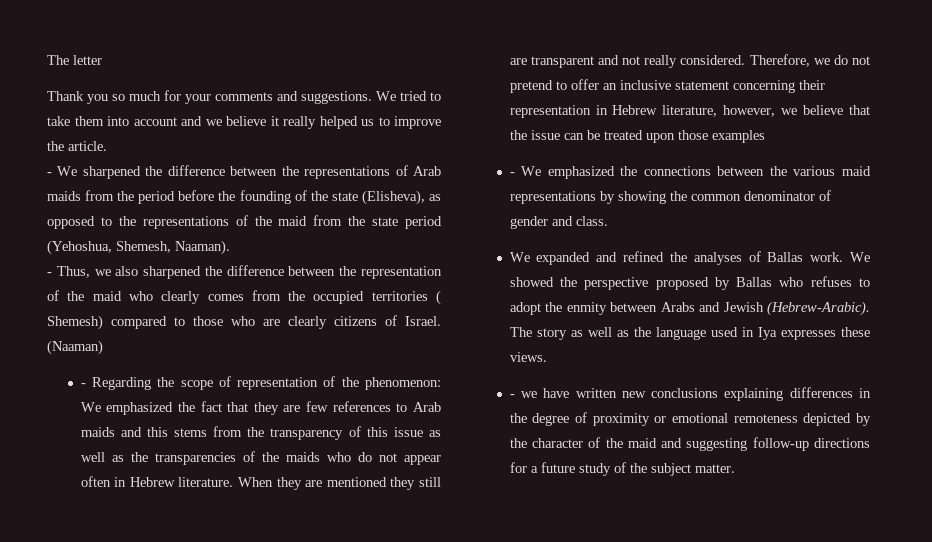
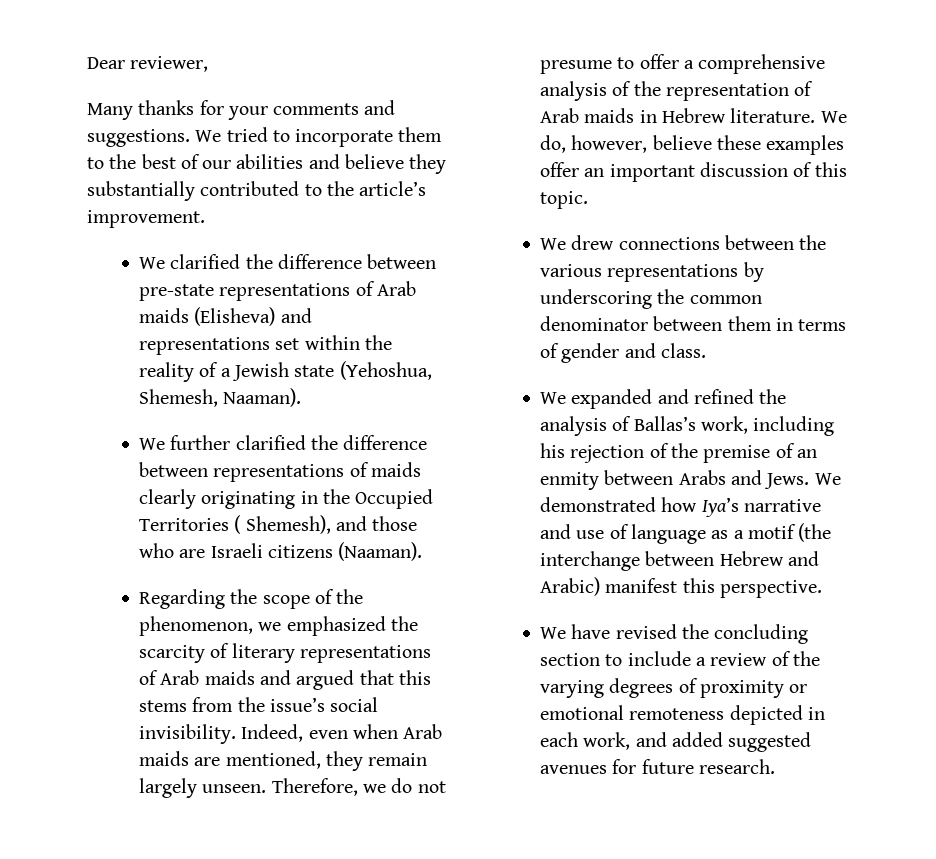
[47,55,102,65] [47,91,161,104] The letter // Thank you so much -> [87,56,209,72] [87,100,195,120] Dear reviewer, // Many thanks
[47,116,441,129] [47,141,107,151] [47,165,442,179] [47,190,441,205] [47,215,442,229] [47,240,230,255] [47,265,442,279] [47,290,442,305] [47,315,441,330] [47,340,103,355] [80,376,442,390] [80,401,408,415] take them into account and we believe it really helped us to improve the article. // - We sharpened the difference between the representations of Arab maids from the period before the founding of the state (Elisheva), as opposed to the representations of the maid from the state period (Yehoshua, Shemesh, Naaman). // - Thus, we also sharpened the difference between the representation of the maid who clearly comes from the occupied territories ( Shemesh) compared to those who are clearly citizens of Israel. (Naaman) // - Regarding the scope of representation of the phenomenon: We emphasized the fact that they are few references to -> [295,127,443,147] [87,154,447,174] [87,181,427,201] [87,210,205,228] [139,254,437,269] [139,281,417,301] [139,307,312,326] [139,335,393,355] [139,361,432,382] [139,388,302,407] [139,435,428,450] [139,462,422,482] [139,489,434,509] [139,515,418,534] [139,542,423,561] [139,589,364,609] [139,616,419,636] [139,643,432,663] [139,670,159,685] incorporate them to the best of our abilities and believe they substantially contributed to the article’s improvement. // We clarified the difference between pre-state representations of Arab maids (Elisheva) and representations set within the reality of a Jewish state (Yehoshua, Shemesh, Naaman). // We further clarified the difference between representations of maids clearly originating in the Occupied Territories ( Shemesh), and those who are Israeli citizens (Naaman). // Regarding the scope of the phenomenon, we emphasized the scarcity of literary representations of
(142, 432) none -> [296,670,394,690] argued that
[270,426,441,440] [80,451,442,465] [80,476,441,490] [509,55,746,68] transparency of this issue as well as the transparencies of the maids who do not appear often in Hebrew literature. When they are mentioned they still are transparent and not really considered. -> [270,697,379,712] [139,724,443,744] [139,751,428,771] [139,778,267,798] issue’s social invisibility. Indeed, even when Arab maids are mentioned, they remain largely unseen.
[509,80,553,93] pretend -> [540,60,613,74] presume
[602,80,825,93] [509,105,870,118] [509,130,765,143] [509,166,638,179] an inclusive statement concerning their representation in Hebrew literature, however, we believe that the issue can be treated upon those examples // - We emphasized the -> [684,54,826,74] [540,81,814,101] [540,108,847,123] [540,135,845,155] [540,162,847,182] [540,191,589,209] [540,235,615,250] a comprehensive analysis of the representation of Arab maids in Hebrew literature. We do, however, believe these examples offer an important discussion of this topic. // We drew
[842,166,872,176] maid -> (603, 270) none
[617,191,666,204] showing -> [540,289,653,309] underscoring
(815, 196) none -> [653,316,847,331] between them in terms
[693,251,870,265] [509,276,871,290] [509,301,870,316] [509,327,870,340] [509,352,547,362] [509,387,872,401] [509,413,570,426] analyses of Ballas work. We showed the perspective proposed by Ballas who refuses to adopt the enmity between Arabs and Jewish (Hebrew-Arabic). The story as well as the language used in Iya expresses these views. // - we have written new conclusions explaining differences in the degree -> [540,416,835,436] [540,443,817,463] [540,470,841,490] [540,497,822,517] [540,523,832,544] [540,551,820,571] [540,577,823,598] [540,624,809,644] [540,651,820,666] [540,678,674,698] analysis of Ballas’s work, including his rejection of the premise of an enmity between Arabs and Jews. We demonstrated how Iya’s narrative and use of language as a motif (the interchange between Hebrew and Arabic) manifest this perspective. // We have revised the concluding section to include a review of the varying degrees
[856,413,872,426] [509,437,871,451] [509,462,735,476] by the character of the maid and suggesting follow-up directions for a future study of the subject matter. -> [808,707,826,720] [540,732,812,752] [540,759,776,774] in each work, and added suggested avenues for future research.

